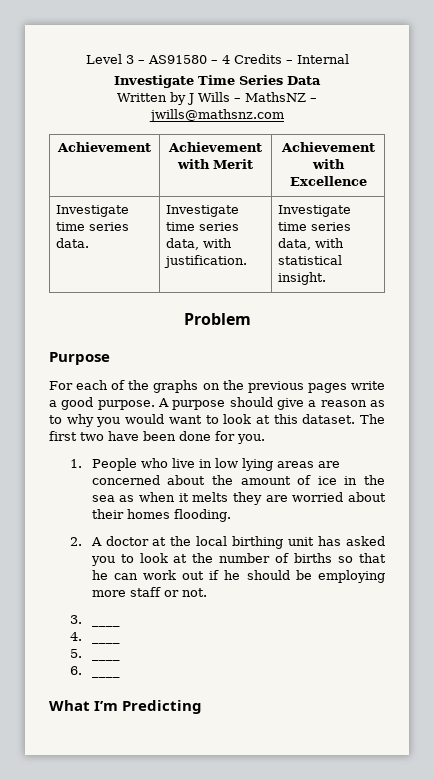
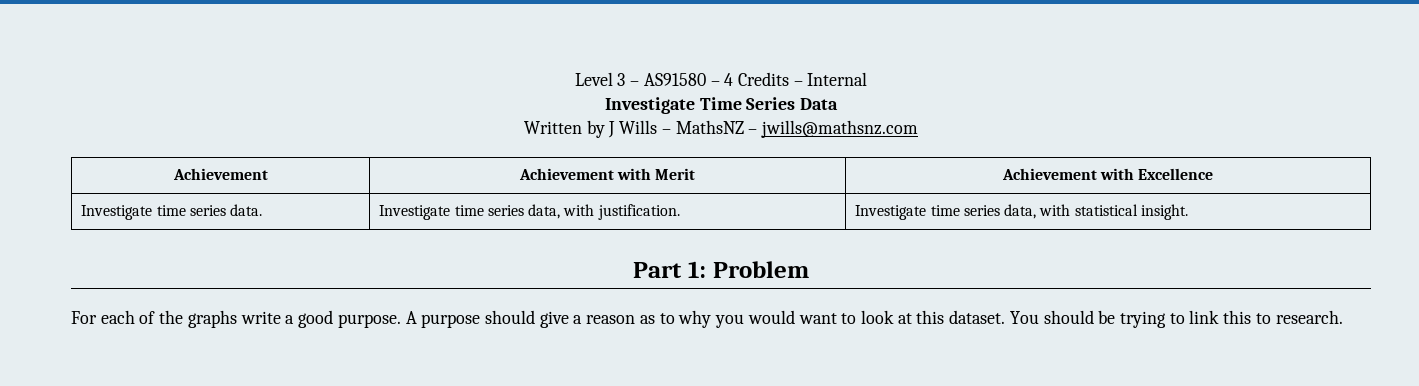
(327, 278) none -> [633,261,706,278] Part 1:
[49,352,110,365] // Purpose -> (809, 269) none
[202,380,347,393] on the previous pages -> (237, 319) none
[359,414,385,424] [49,431,265,444] [70,458,340,471] [91,475,385,485] [91,492,386,505] [91,509,231,522] [70,536,385,549] [90,553,386,566] [91,570,385,583] [91,587,207,597] [70,615,83,624] [91,624,120,627] [70,632,83,641] [91,641,120,644] [70,649,83,658] [91,658,120,661] [70,666,83,675] [91,675,120,678] [49,700,203,714] The first two have been done for you. // 1. People who live in low lying areas are concerned about the amount of ice in the sea as when it melts they are worried about their homes flooding. // 2. A doctor at the local birthing unit has asked you to look at the number of births so that he can work out if he should be employing more staff or not. // 3. ____ // 4. ____ // 5. ____ // 6. ____ // What I’m Predicting -> [1009,310,1343,328] You should be trying to link this to research.

